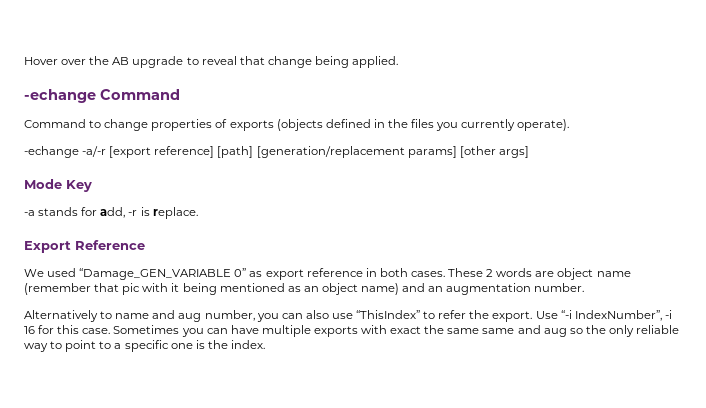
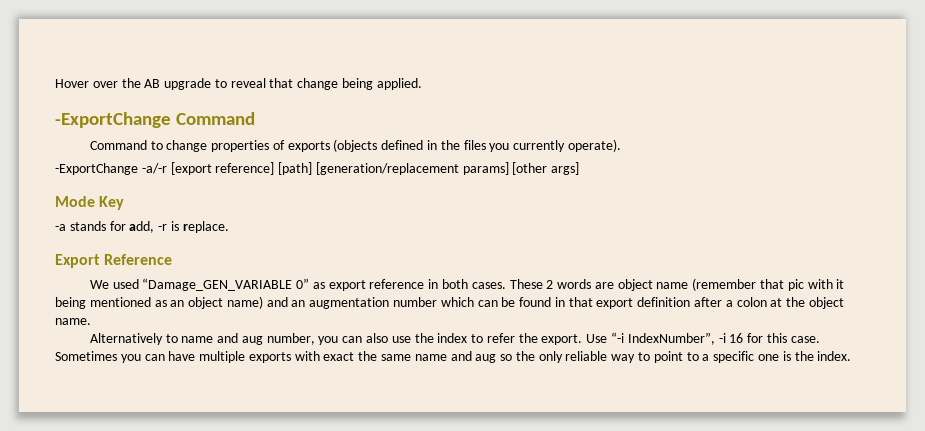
[24,89,96,103] -echange -> [55,112,171,128] -ExportChange
[24,146,79,158] -echange -> [55,163,138,175] -ExportChange
[534,283,585,292] number. -> [393,297,844,309] [55,318,91,325] number which can be found in that export definition after a colon at the object name.
[356,310,421,319] “ThisIndex” -> [414,333,468,343] the index
[482,328,515,334] same -> [414,354,447,361] name

